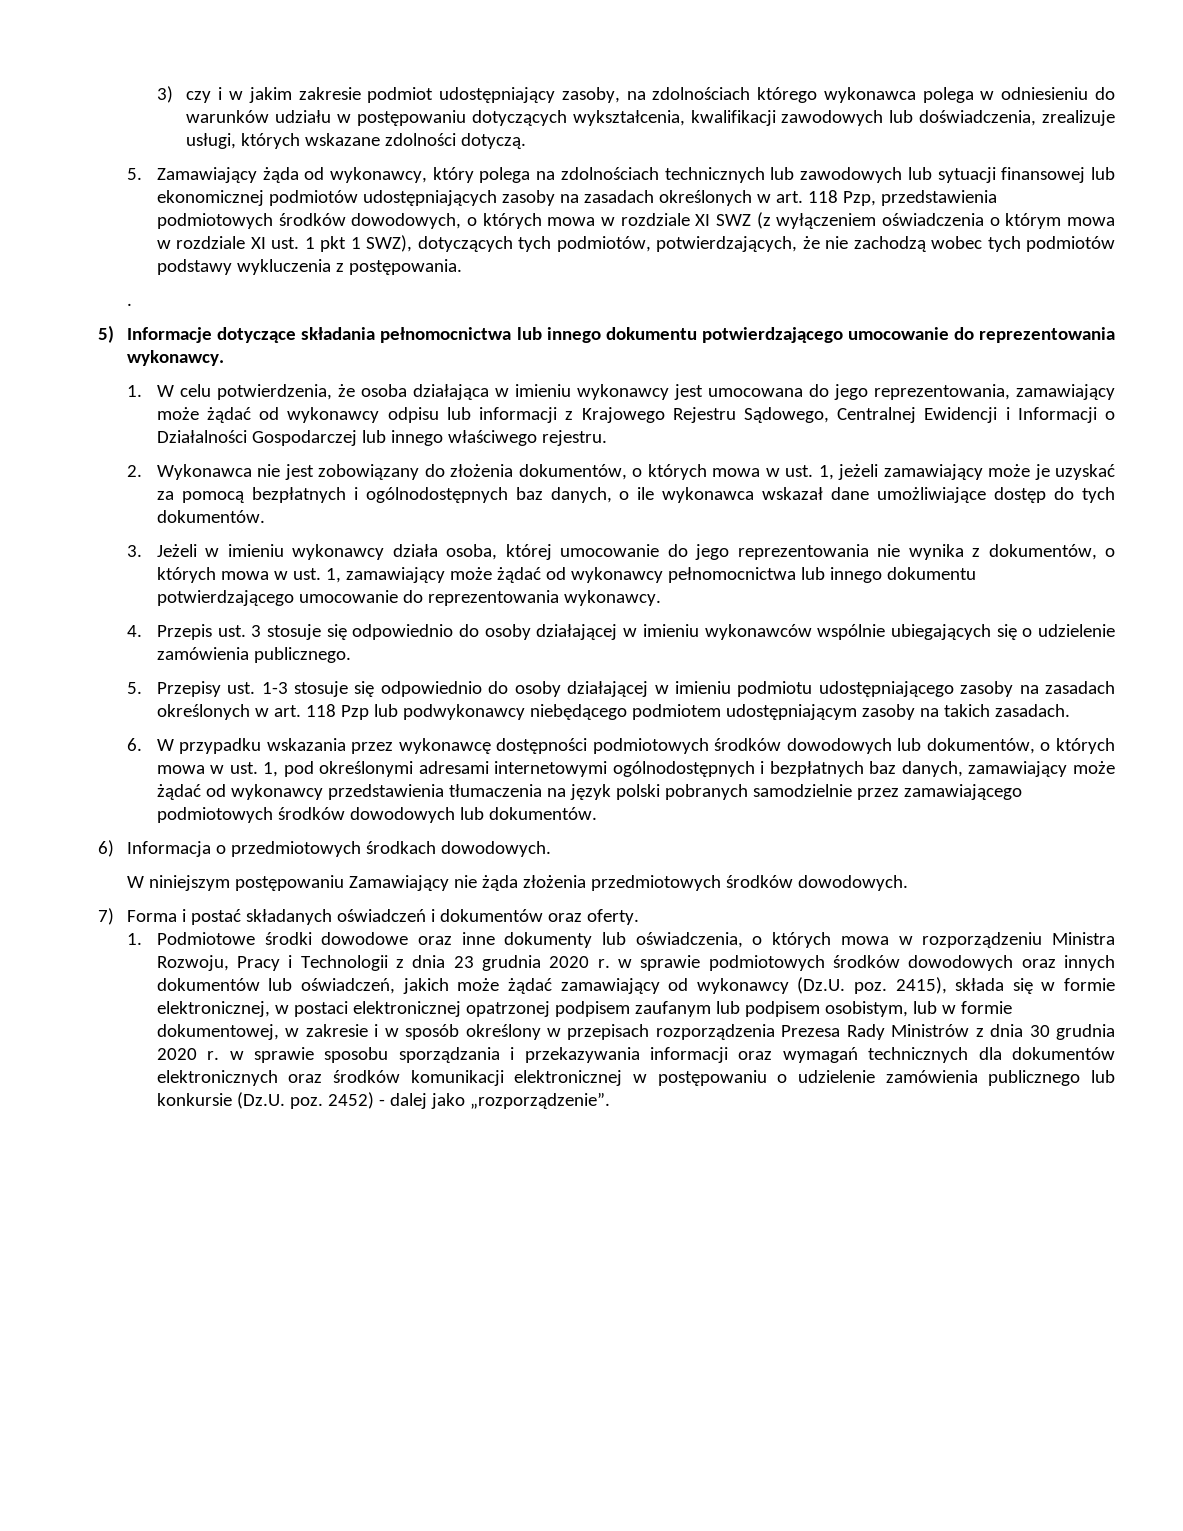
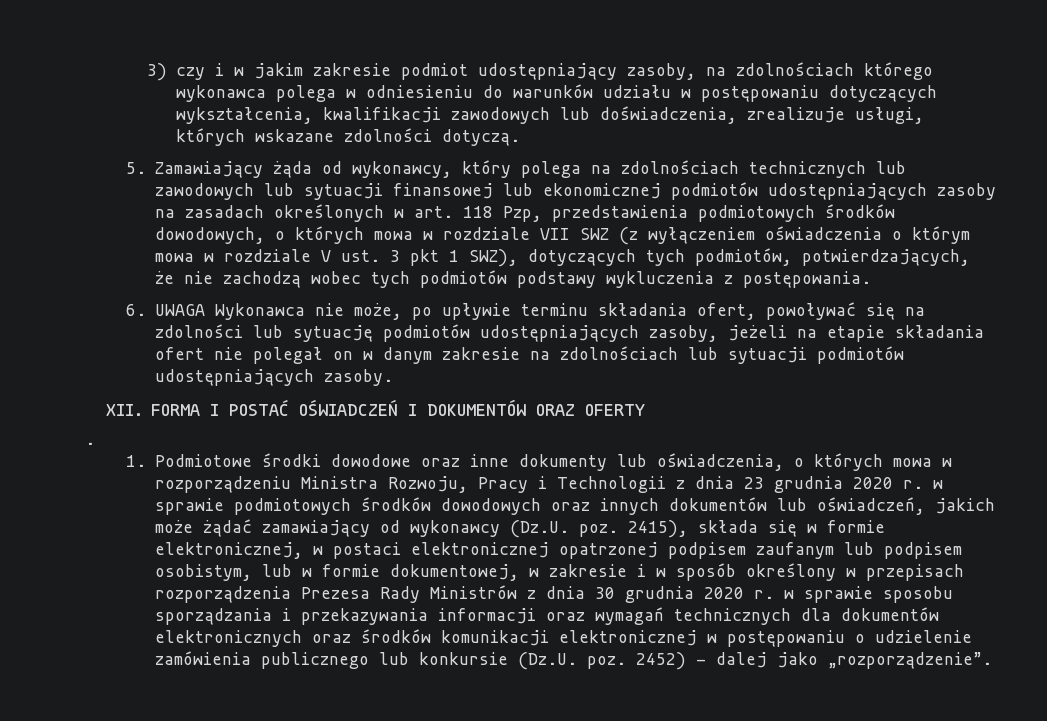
[695,214,711,226] XI -> [540,228,571,240] VII
[250,237,315,249] XI ust. 1 -> [321,250,401,262] V ust. 3
[127,303,133,306] [97,325,1115,343] [127,350,225,366] [127,384,1116,400] [156,407,1115,423] [156,430,607,446] [127,464,1115,480] [156,487,1116,503] [156,510,265,523] [127,544,1115,560] [156,567,976,583] [156,590,661,606] [127,624,1116,640] [156,647,351,663] [127,681,1115,697] [156,704,1070,720] [127,738,1115,754] [156,761,1115,777] [156,784,1022,800] [156,807,597,823] [97,840,552,857] [127,875,909,891] [97,908,640,925] . // 5) Informacje dotyczące składania pełnomocnictwa lub innego dokumentu potwierdzającego umocowanie do reprezentowania wykonawcy. // 1. W celu potwierdzenia, że osoba działająca w imieniu wykonawcy jest umocowana do jego reprezentowania, zamawiający może żądać od wykonawcy odpisu lub informacji z Krajowego Rejestru Sądowego, Centralnej Ewidencji i Informacji o Działalności Gospodarczej lub innego właściwego rejestru. // 2. Wykonawca nie jest zobowiązany do złożenia dokumentów, o których mowa w ust. 1, jeżeli zamawiający może je uzyskać za pomocą bezpłatnych i ogólnodostępnych baz danych, o ile wykonawca wskazał dane umożliwiające dostęp do tych dokumentów. // 3. Jeżeli w imieniu wykonawcy działa osoba, której umocowanie do jego reprezentowania nie wynika z dokumentów, o których mowa w ust. 1, zamawiający może żądać od wykonawcy pełnomocnictwa lub innego dokumentu potwierdzającego umocowanie do reprezentowania wykonawcy. // 4. Przepis ust. 3 stosuje się odpowiednio do osoby działającej w imieniu wykonawców wspólnie ubiegających się o udzielenie zamówienia publicznego. // 5. Przepisy ust. 1-3 stosuje się odpowiednio do osoby działającej w imieniu podmiotu udostępniającego zasoby na zasadach określonych w art. 118 Pzp lub podwykonawcy niebędącego podmiotem udostępniającym zasoby na takich zasadach. // 6. W przypadku wskazania przez wykonawcę dostępności podmiotowych środków dowodowych lub dokumentów, o których mowa w ust. 1, pod określonymi adresami internetowymi ogólnodostępnych i bezpłatnych baz danych, zamawiający może żądać od wykonawcy przedstawienia tłumaczenia na język polski pobranych samodzielnie przez zamawiającego podmiotowych środków dowodowych lub dokumentów. // 6) Informacja o przedmiotowych środkach dowodowych. // W niniejszym postępowaniu Zamawiający nie żąda złożenia przedmiotowych środków dowodowych. // 7) Forma i postać składanych oświadczeń i dokumentów oraz oferty. -> [126,302,926,321] [155,324,985,343] [155,346,905,364] [155,369,394,387] [105,399,646,416] [85,442,95,445] 6. UWAGA Wykonawca nie może, po upływie terminu składania ofert, powoływać się na zdolności lub sytuację podmiotów udostępniających zasoby, jeżeli na etapie składania ofert nie polegał on w danym zakresie na zdolnościach lub sytuacji podmiotów udostępniających zasoby. // XII. FORMA I POSTAĆ OŚWIADCZEŃ I DOKUMENTÓW ORAZ OFERTY // .

